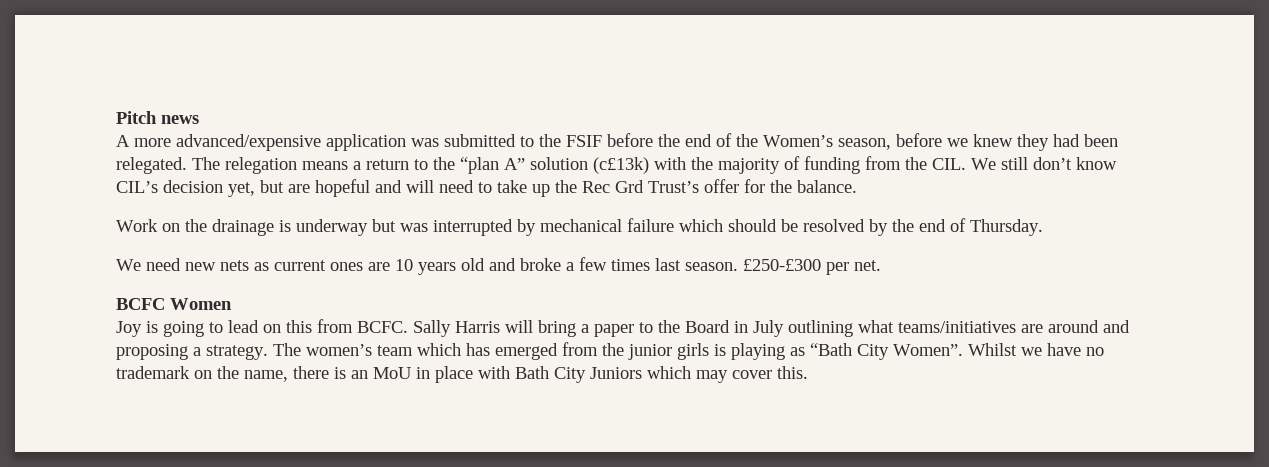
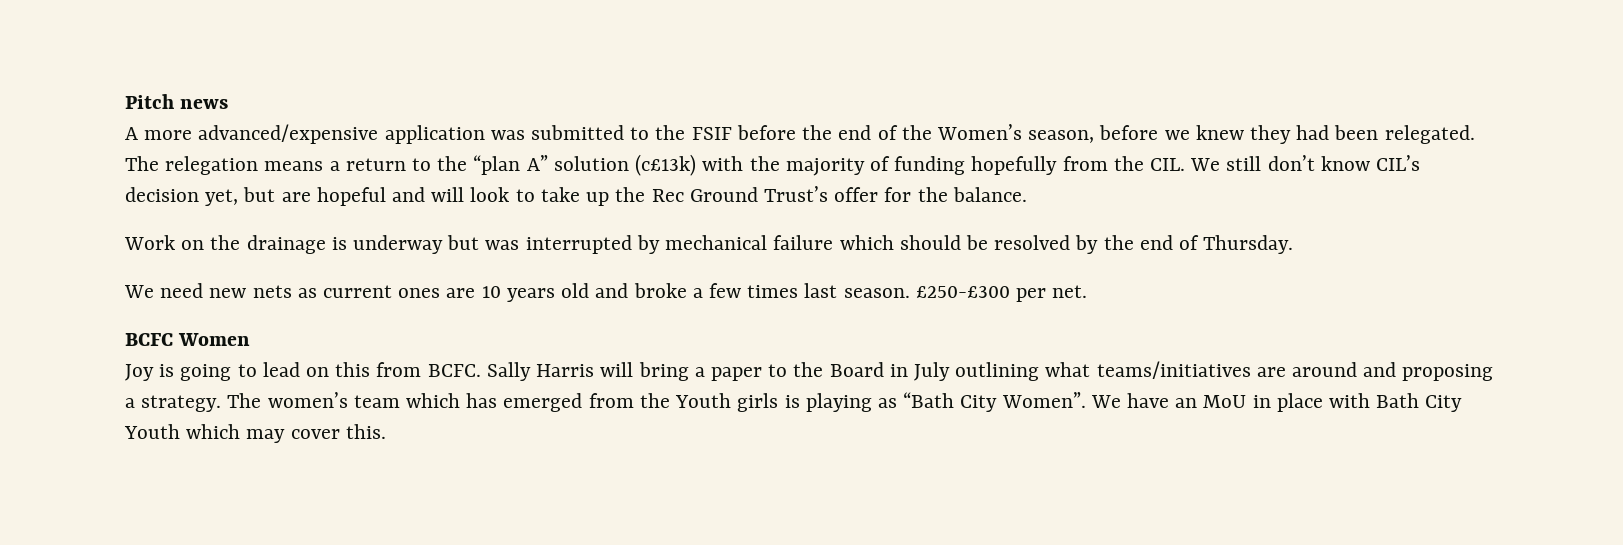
(860, 165) none -> [971,156,1058,175] hopefully
[439,180,474,193] need -> [470,187,510,202] look
[615,180,644,193] Grd -> [689,187,758,202] Ground
[628,344,672,360] junior -> [675,393,732,408] Youth
[968,343,1104,356] [116,366,346,382] Whilst we have no trademark on the name, there is -> [1090,393,1169,408] We have
[590,367,642,379] Juniors -> [124,424,180,439] Youth

